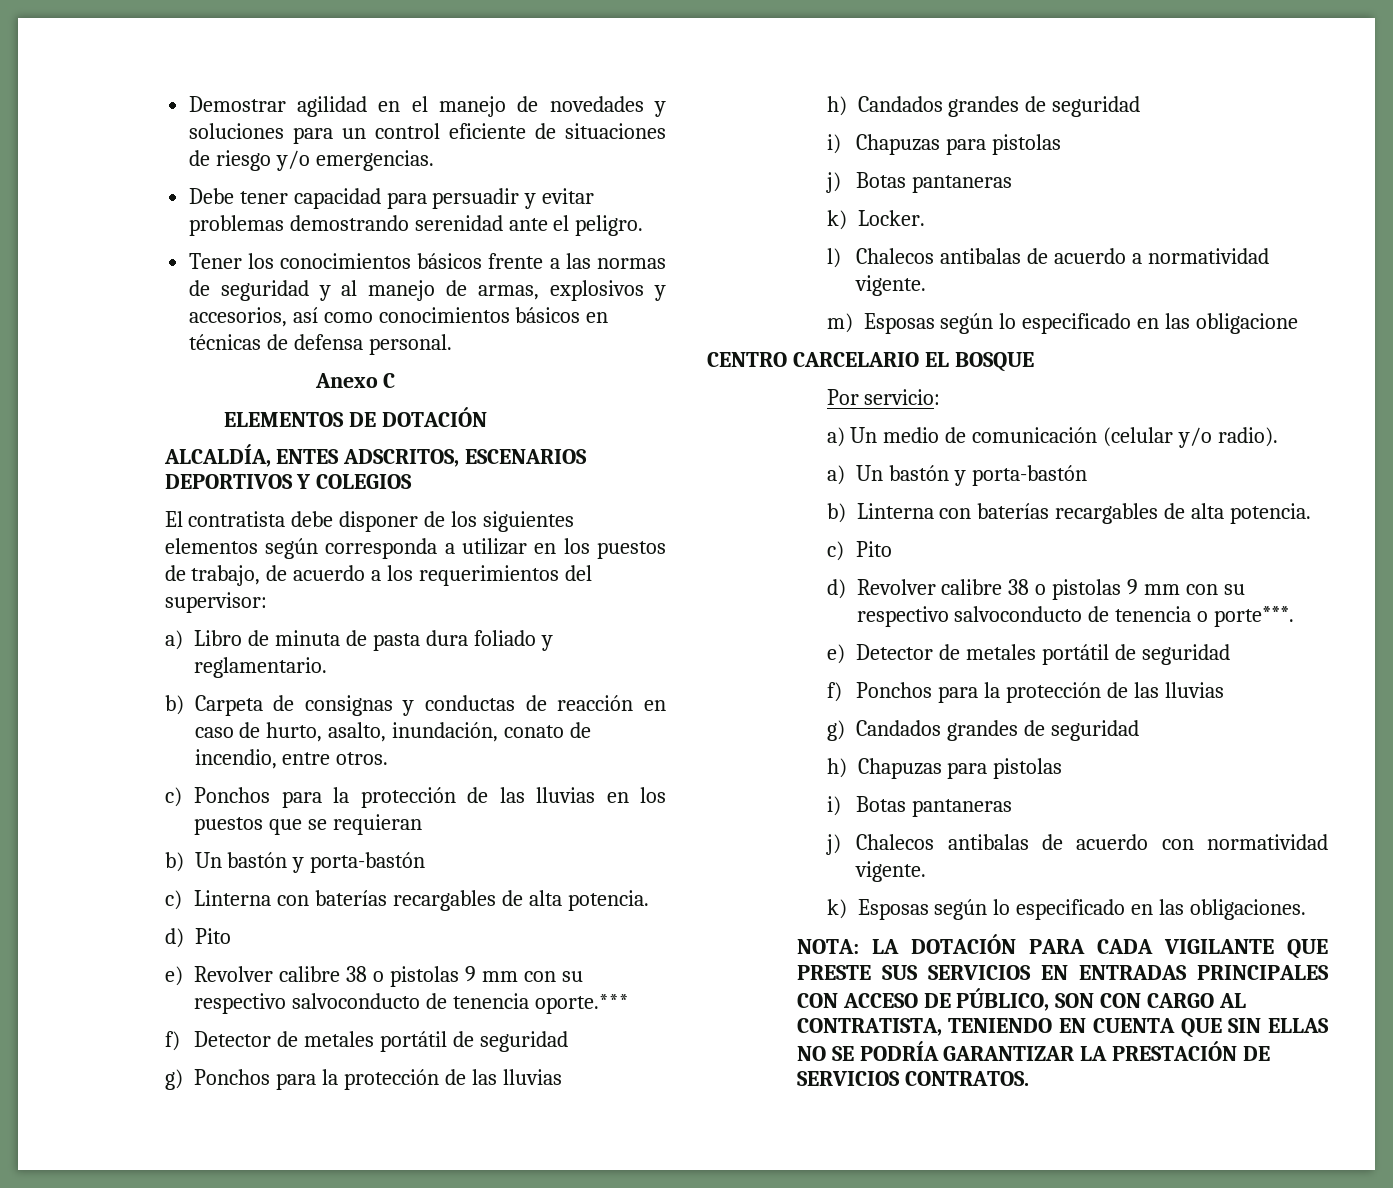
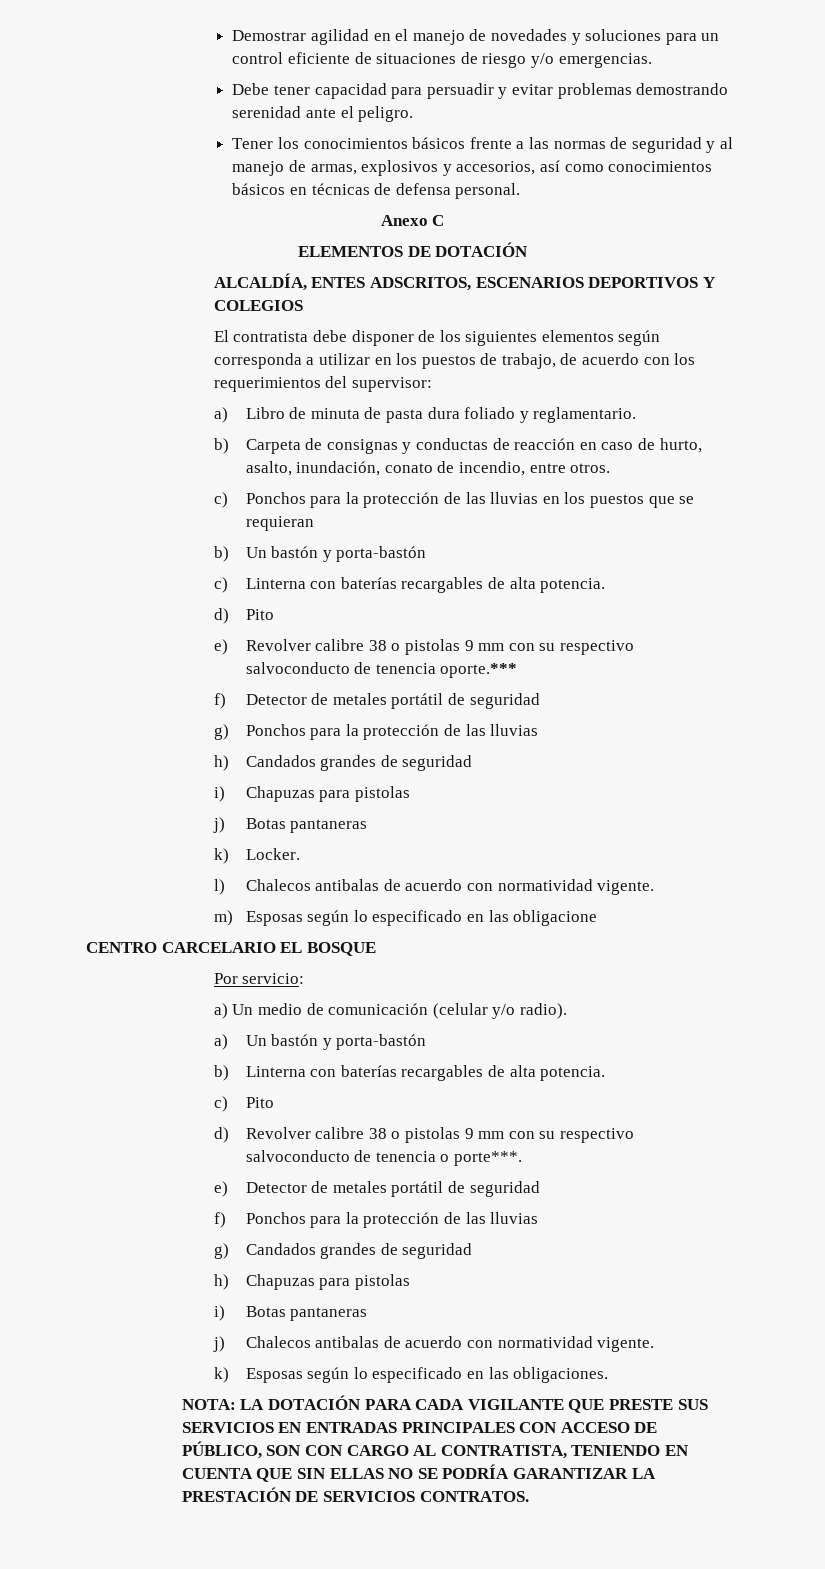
[371,570,382,581] a -> [643,357,670,365] con
[1132,253,1143,264] a -> [467,883,494,891] con

